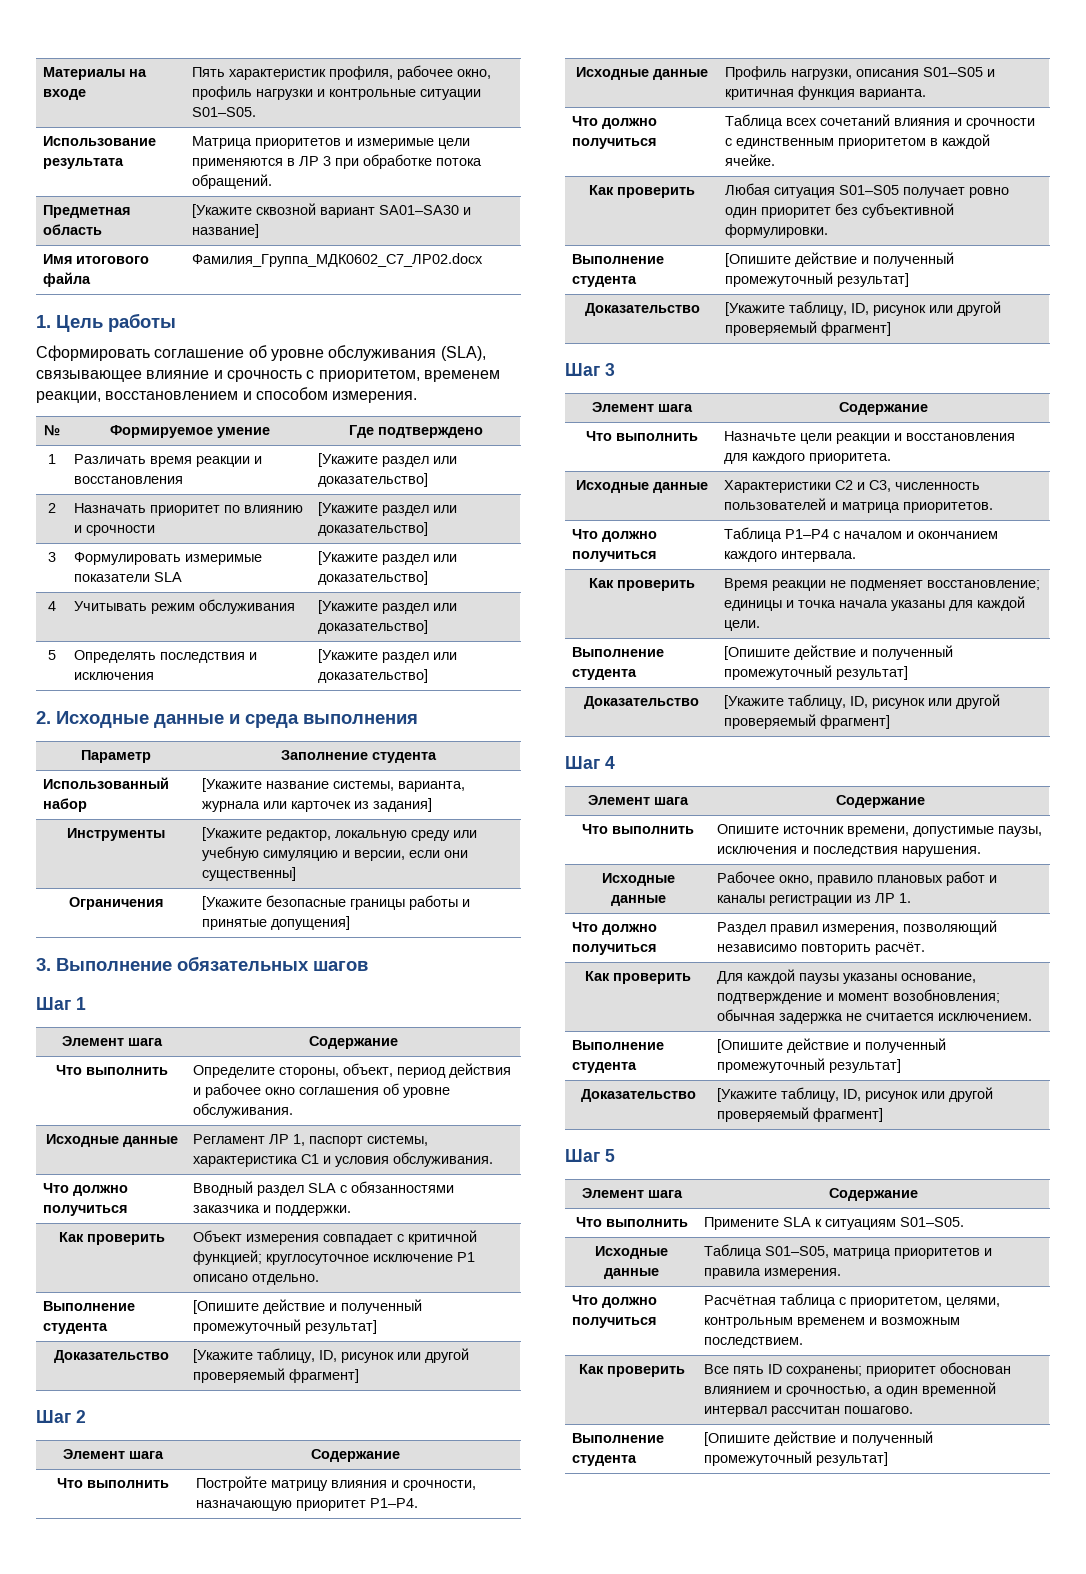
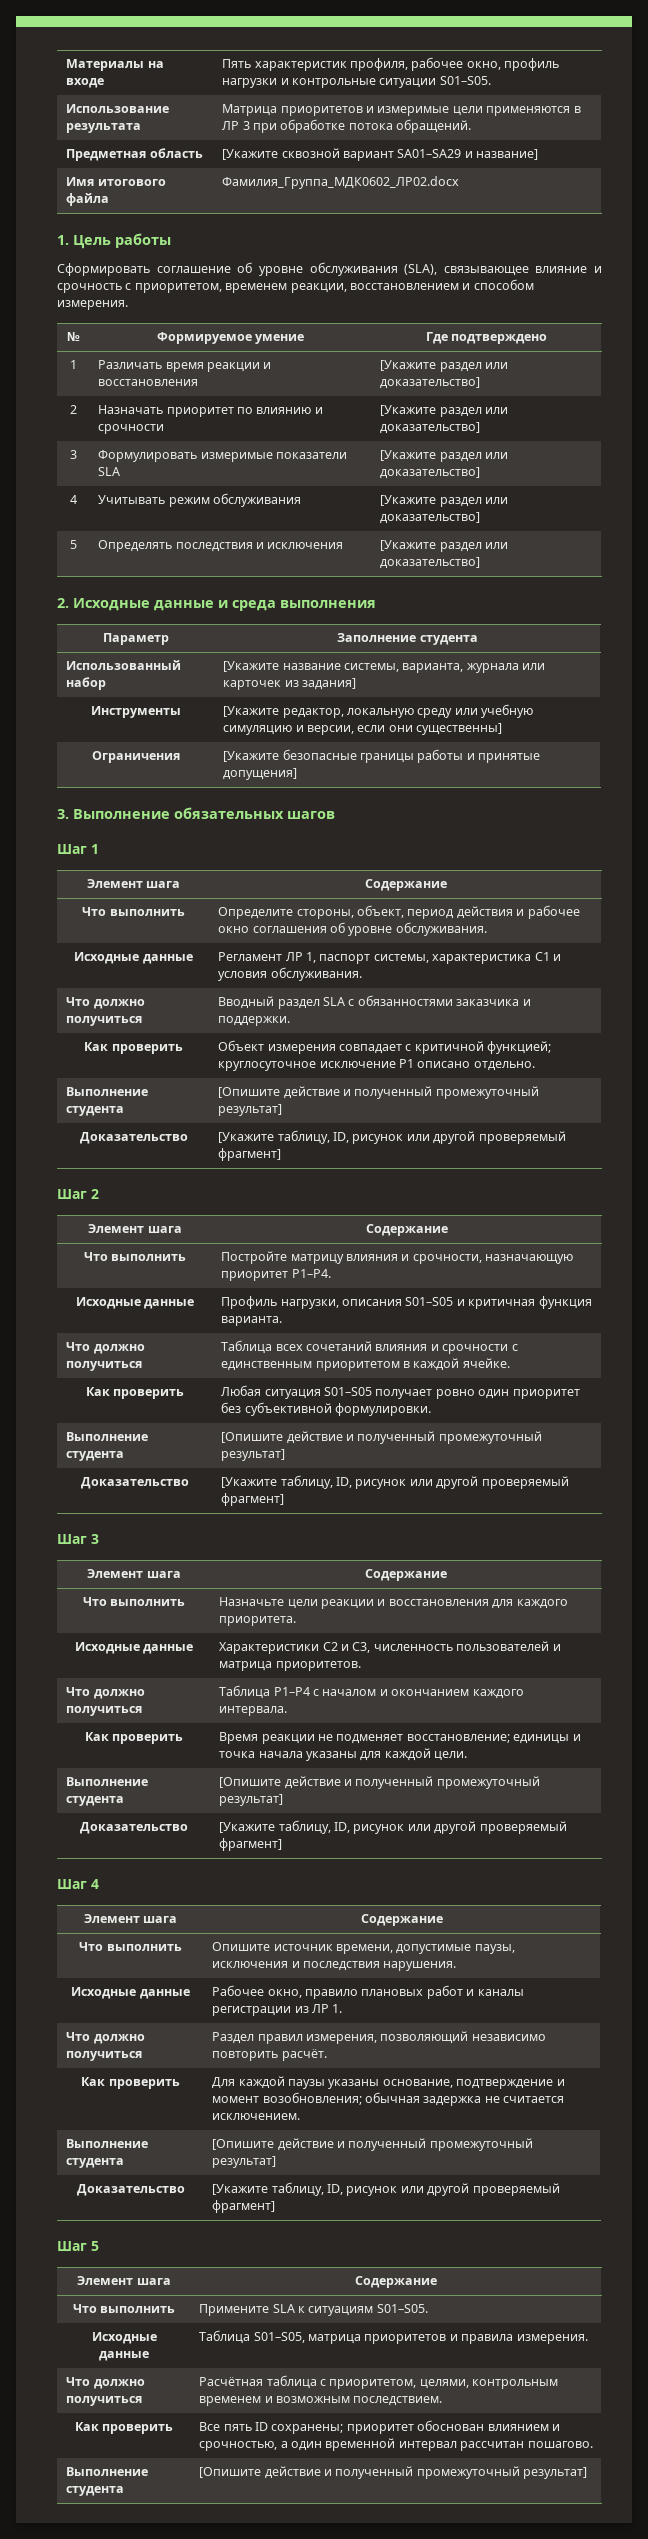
[379,205,460,215] SA01–SA30 -> [397,149,462,158] SA01–SA29
[192,253,484,267] Фамилия_Группа_МДК0602_С7_ЛР02.docx -> [222,176,460,189] Фамилия_Группа_МДК0602_ЛР02.docx

